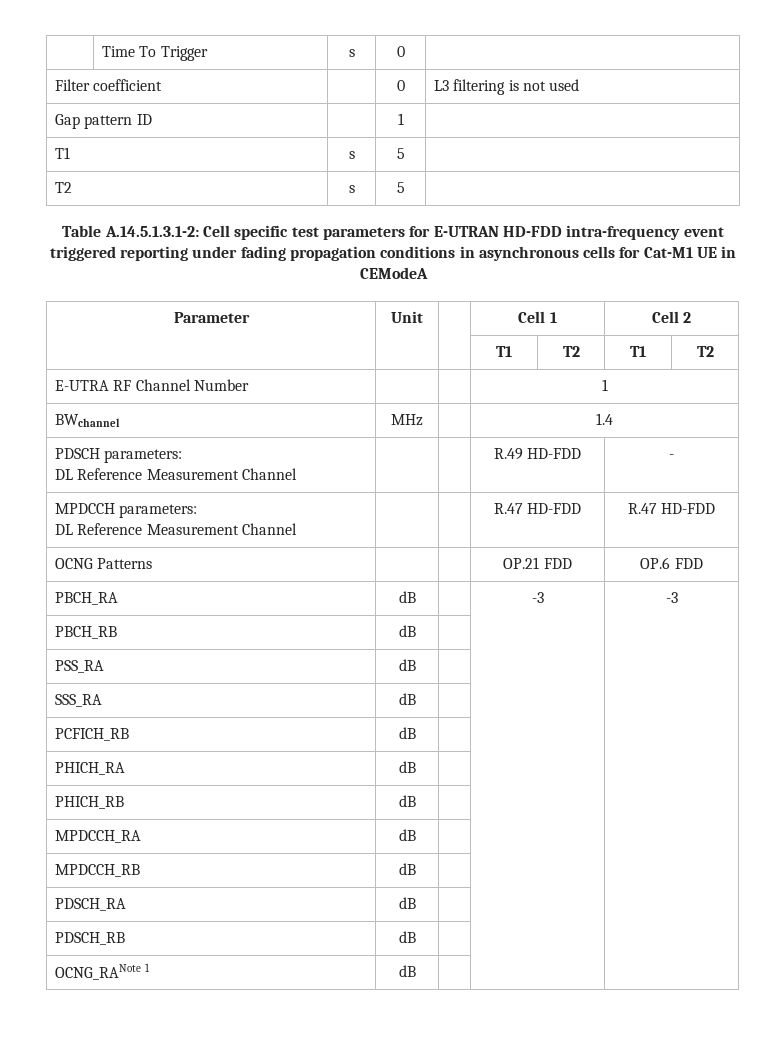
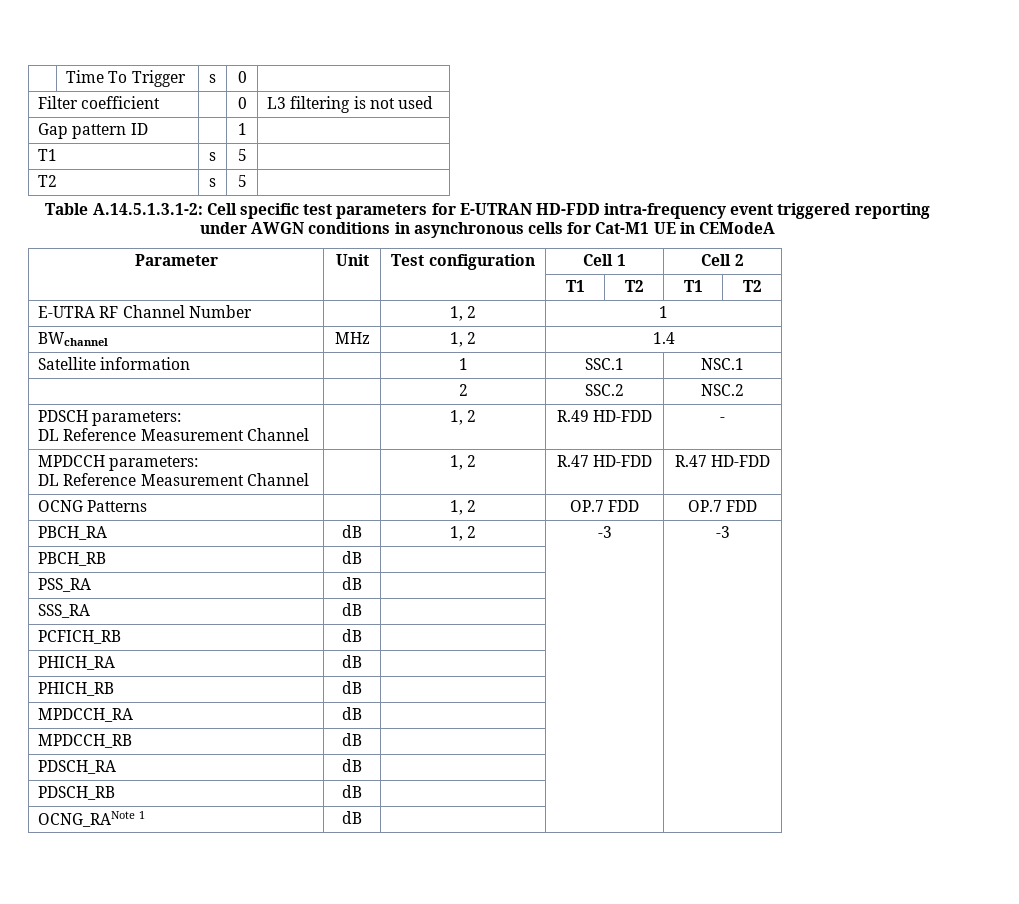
[240,246,376,261] fading propagation -> [251,222,305,234] AWGN
(423, 317) none -> [391,254,535,270] Test configuration
(249, 385) none -> [449,306,477,321] 1, 2
(423, 420) none -> [449,332,477,347] 1, 2
(613, 419) none -> [38,357,191,370] [458,358,468,370] [584,358,624,370] [700,358,744,370] [458,384,468,396] [584,384,624,396] [700,384,744,396] // Satellite information | | 1 | SSC.1 | NSC.1 // | | 2 | SSC.2 | NSC.2
(297, 474) none -> [449,410,477,425] 1, 2
(297, 529) none -> [449,455,477,470] 1, 2
[503,557,540,569] | OP.21 -> [449,500,477,515] [569,500,604,512] 1, 2 | OP.7
[640,557,671,569] OP.6 -> [687,500,722,512] OP.7
(416, 597) none -> [449,526,477,541] 1, 2

